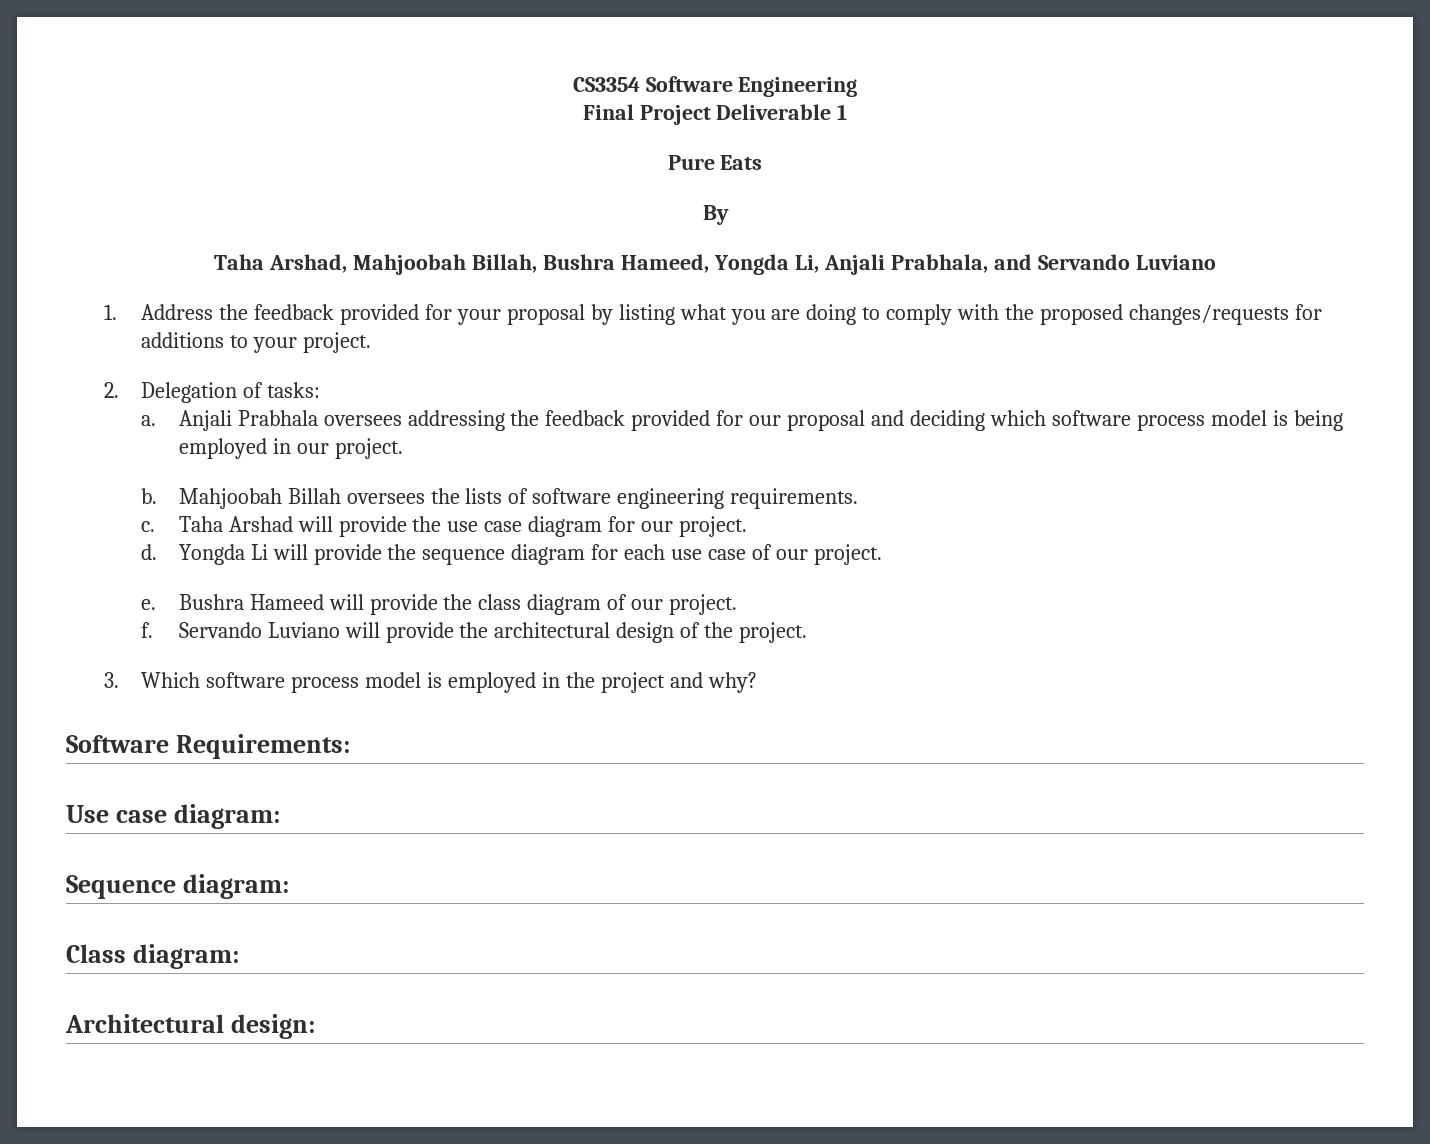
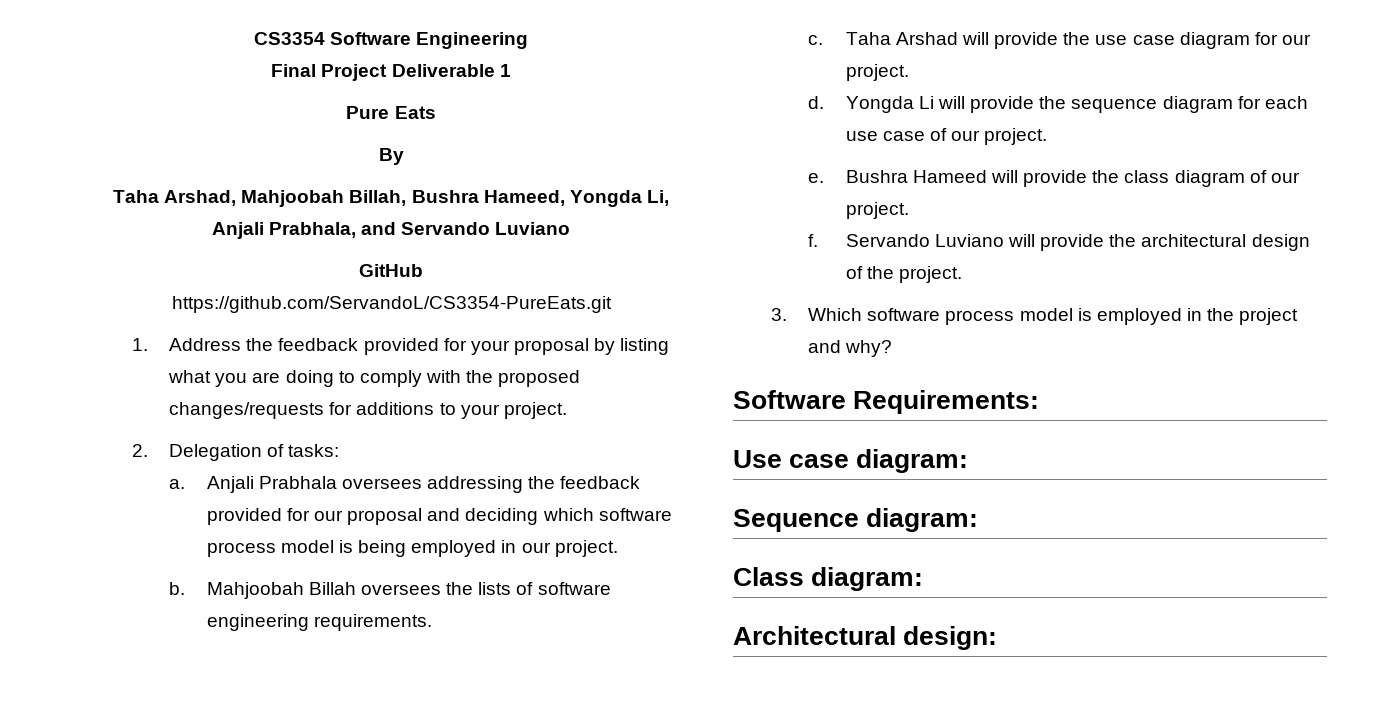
(1216, 262) none -> [359,264,423,277] [171,296,612,313] // GitHub // https://github.com/ServandoL/CS3354-PureEats.git

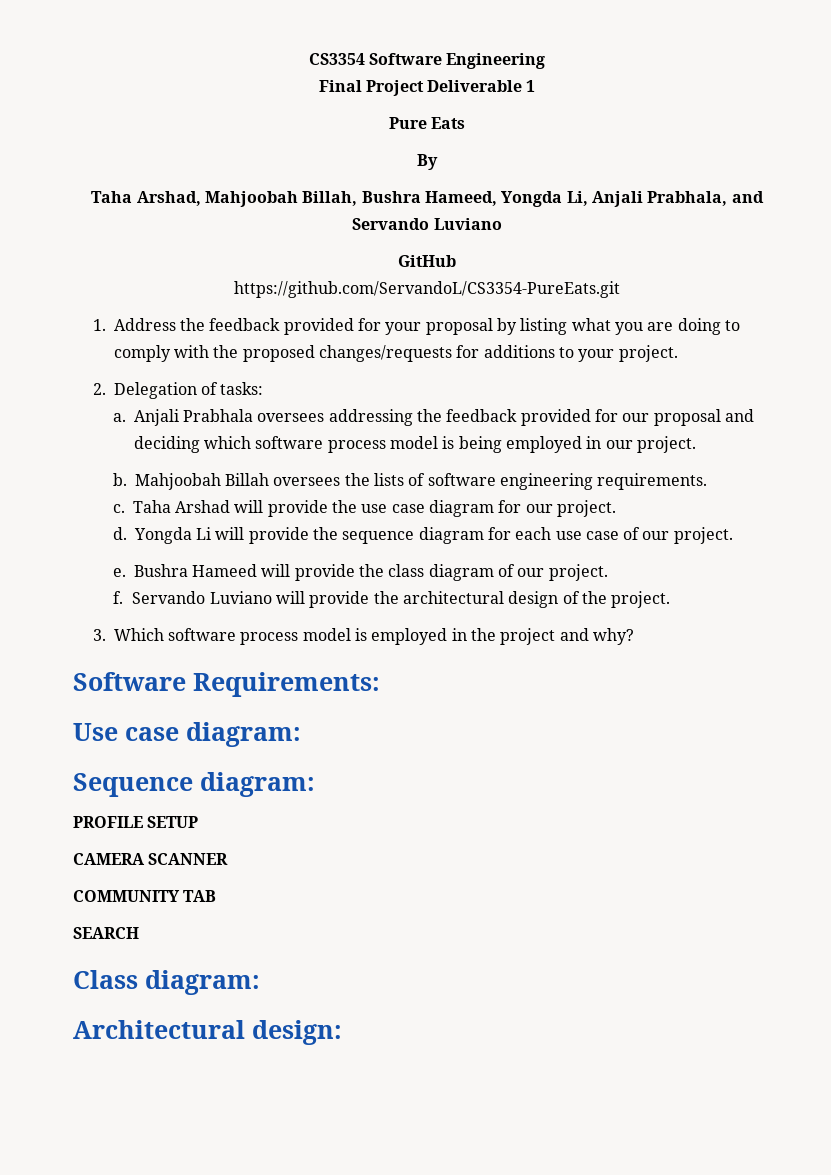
(979, 520) none -> [73,816,199,828] [73,853,229,865] [73,890,217,902] [73,927,139,939] // PROFILE SETUP // CAMERA SCANNER // COMMUNITY TAB // SEARCH

